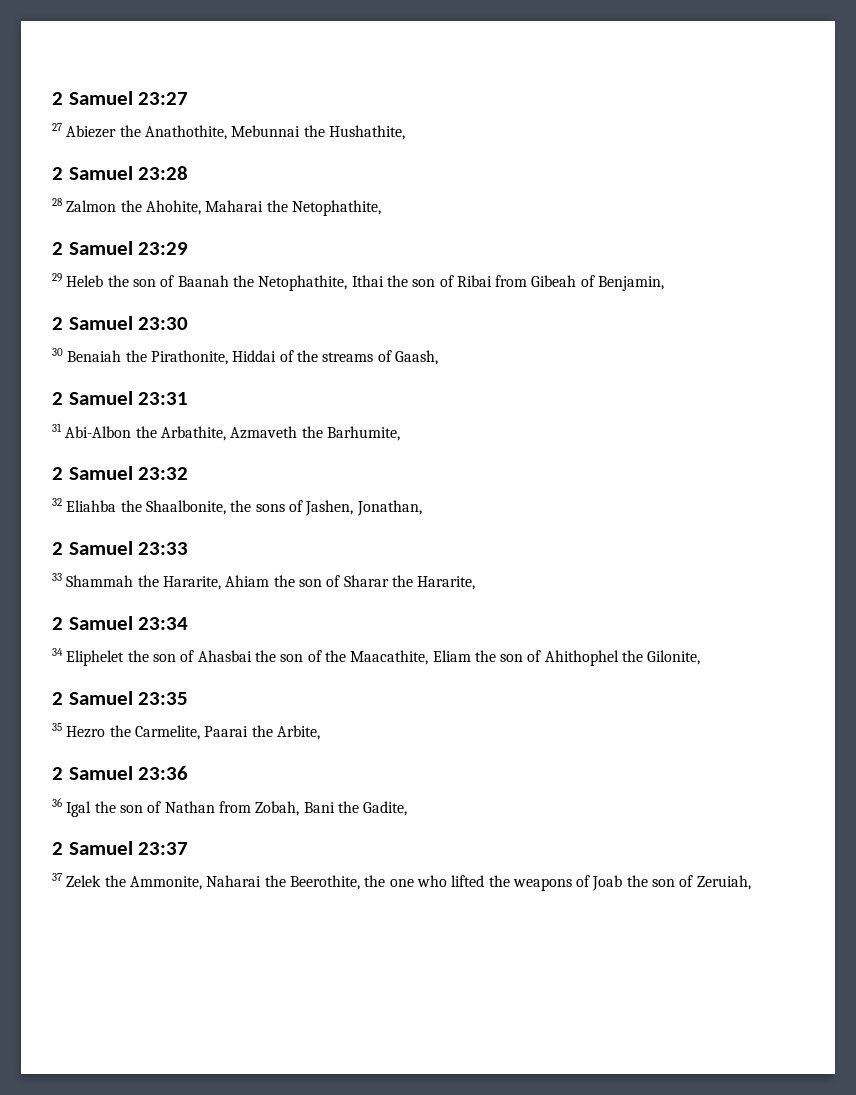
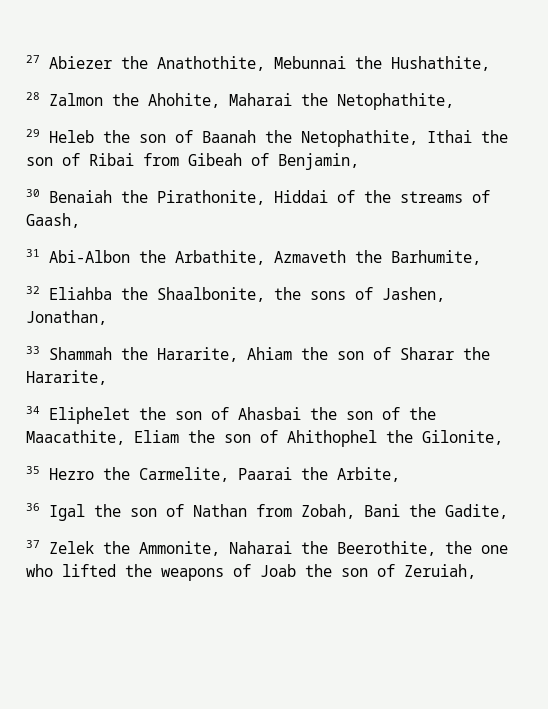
[52,91,189,105] 2 Samuel 23:27 // -> (26, 59) none
[52,166,189,180] // 2 Samuel 23:28 -> (490, 63) none
[52,241,189,255] // 2 Samuel 23:29 -> (454, 101) none
[52,316,189,330] // 2 Samuel 23:30 -> (359, 161) none
[52,391,189,405] // 2 Samuel 23:31 -> (80, 220) none
[52,466,189,480] // 2 Samuel 23:32 -> (481, 257) none
[52,541,189,555] // 2 Samuel 23:33 -> (107, 317) none
[52,616,189,630] // 2 Samuel 23:34 -> (107, 377) none
[52,691,189,705] // 2 Samuel 23:35 -> (503, 437) none
[52,766,189,780] // 2 Samuel 23:36 -> (400, 474) none
[52,841,189,855] // 2 Samuel 23:37 -> (508, 511) none

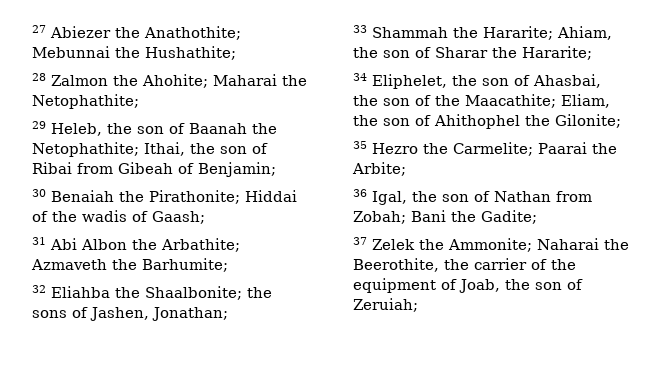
[157,56,265,71] Anathothite, -> [144,26,241,40] Anathothite;
[391,56,490,71] Hushathite, -> [145,46,236,60] Hushathite;
[148,93,220,108] Ahohite, -> [142,74,208,88] Ahohite;
[337,93,454,110] Netophathite, -> [32,94,139,109] Netophathite;
[49,130,94,143] Heleb -> [51,123,102,136] Heleb,
[301,130,472,147] Netophathite, Ithai -> [32,142,185,157] Netophathite; Ithai,
[278,153,359,170] Benjamin, -> [198,162,276,177] Benjamin;
[157,190,265,205] Pirathonite, -> [149,190,240,204] Pirathonite;
[400,190,490,203] [26,213,80,228] [26,249,265,265] streams of Gaash, // 31 Abi-Albon the Arbathite, -> [82,210,205,224] [32,237,240,252] wadis of Gaash; // 31 Abi Albon the Arbathite;
[391,250,481,265] Barhumite, -> [142,258,228,272] Barhumite;
[157,287,265,302] Shaalbonite, -> [145,286,242,300] Shaalbonite;
[26,310,107,325] Jonathan, -> [152,307,228,321] Jonathan;
[157,347,292,362] Hararite, Ahiam -> [483,26,612,40] Hararite; Ahiam,
[26,370,107,385] Hararite, -> [522,46,592,60] Hararite;
[49,407,301,424] Eliphelet the son of Ahasbai -> [372,74,601,89] Eliphelet, the son of Ahasbai,
[26,430,179,445] Maacathite, Eliam -> [465,94,610,108] Maacathite; Eliam,
[422,430,503,445] Gilonite, -> [555,114,621,128] Gilonite;
[139,467,229,482] Carmelite, -> [453,142,533,156] Carmelite;
[337,467,400,482] Arbite, -> [352,162,406,176] Arbite;
[49,504,85,521] Igal -> [372,191,407,205] Igal,
[301,504,355,519] Zobah, -> [353,211,406,224] Zobah;
[445,504,508,519] Gadite, -> [481,210,537,224] Gadite;
[139,541,220,556] Ammonite, -> [448,238,532,252] Ammonite;
[481,545,508,554] [26,564,476,581] one who lifted the weapons of Joab the son of Zeruiah, -> [474,258,576,270] [353,278,583,293] [353,298,418,312] carrier of the equipment of Joab, the son of Zeruiah;

